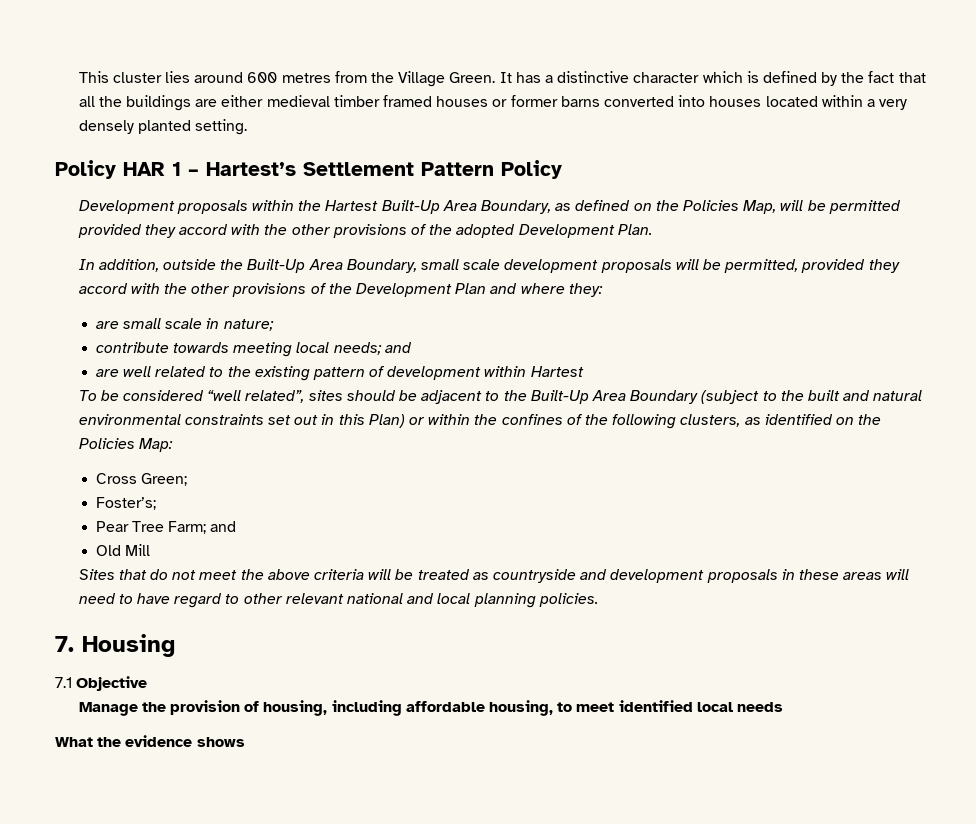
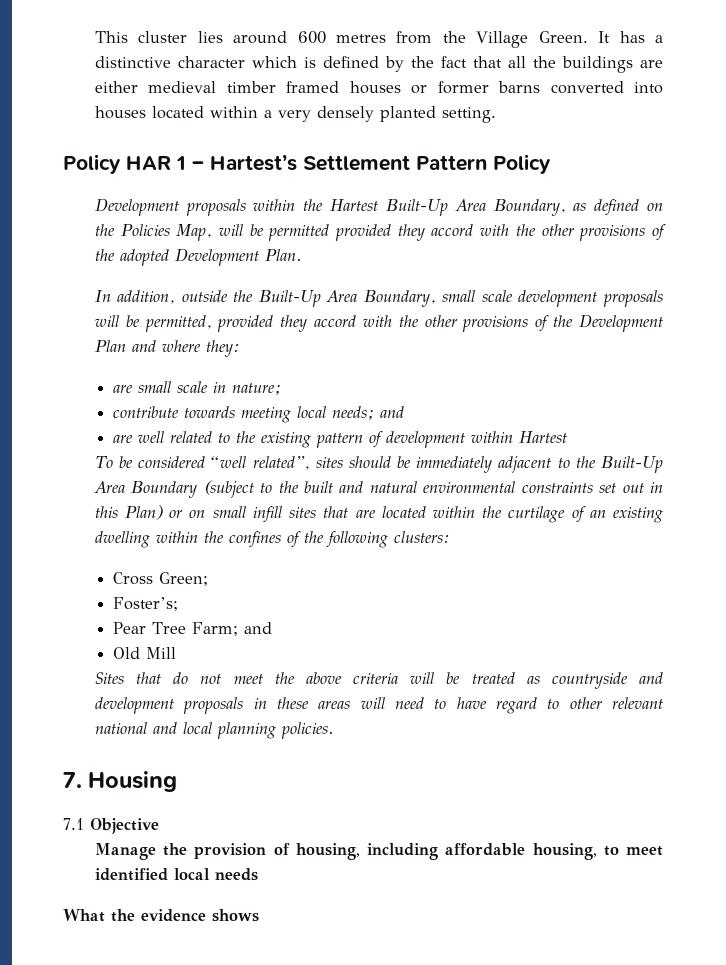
(418, 395) none -> [416,456,493,473] immediately
(426, 421) none -> [189,506,663,523] [94,531,150,548] on small infill sites that are located within the curtilage of an existing dwelling
[680,414,882,427] [78,438,173,452] clusters, as identified on the Policies Map: -> [393,531,450,543] clusters:

